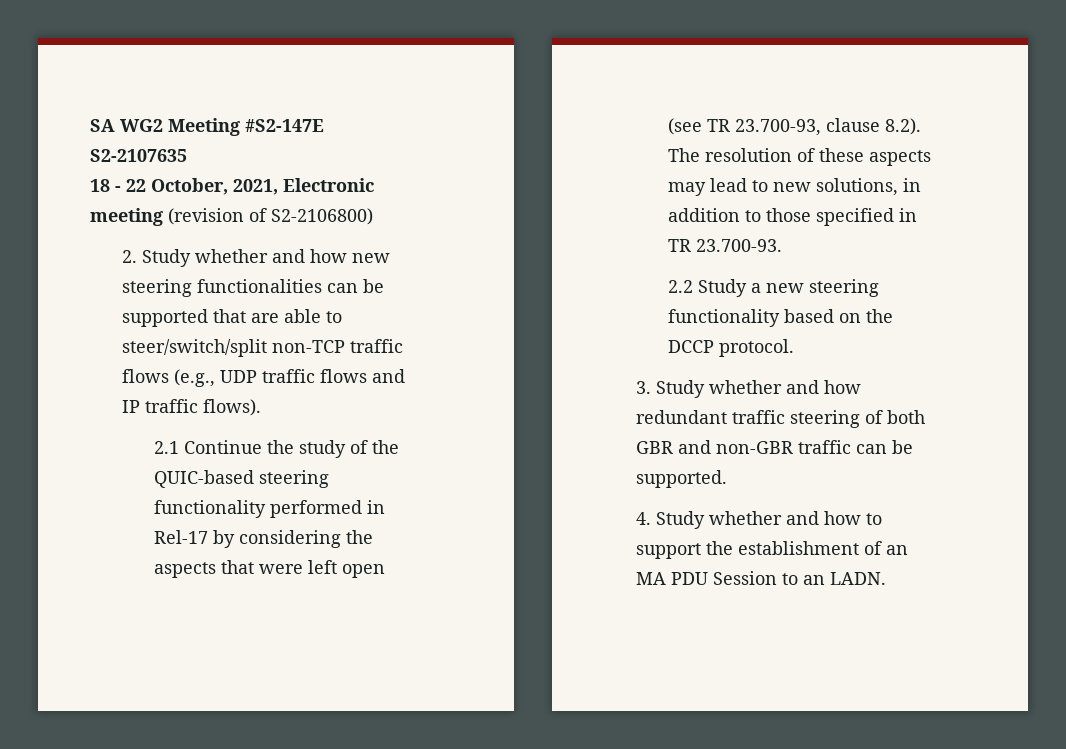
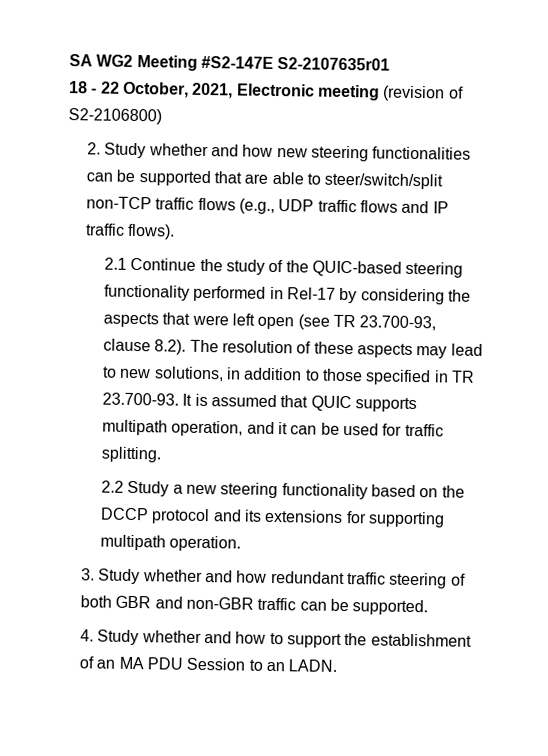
[90,149,187,162] S2-2107635 -> [277,57,391,71] S2-2107635r01
(783, 245) none -> [182,393,418,413] [102,419,444,437] [101,446,162,463] It is assumed that QUIC supports multipath operation, and it can be used for traffic splitting.
[719,339,795,357] protocol. -> [151,508,446,528] [100,534,242,552] protocol and its extensions for supporting multipath operation.

